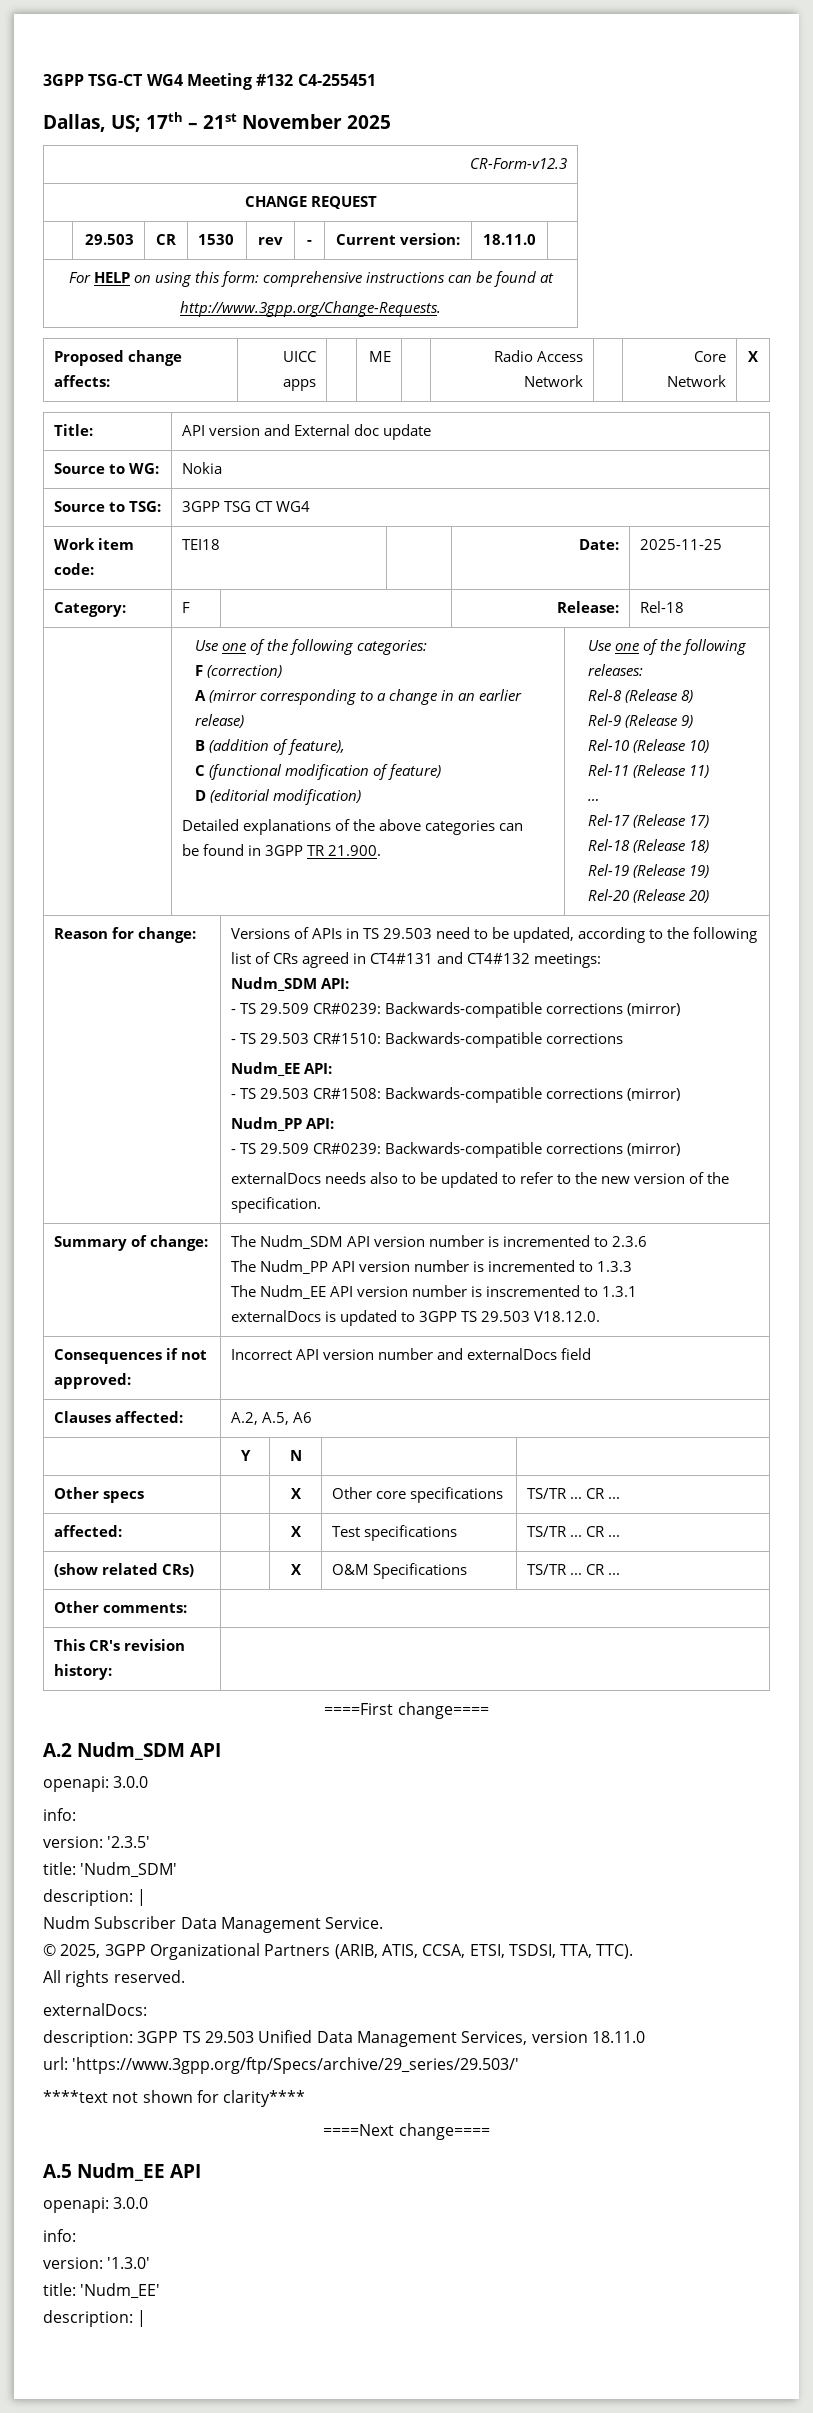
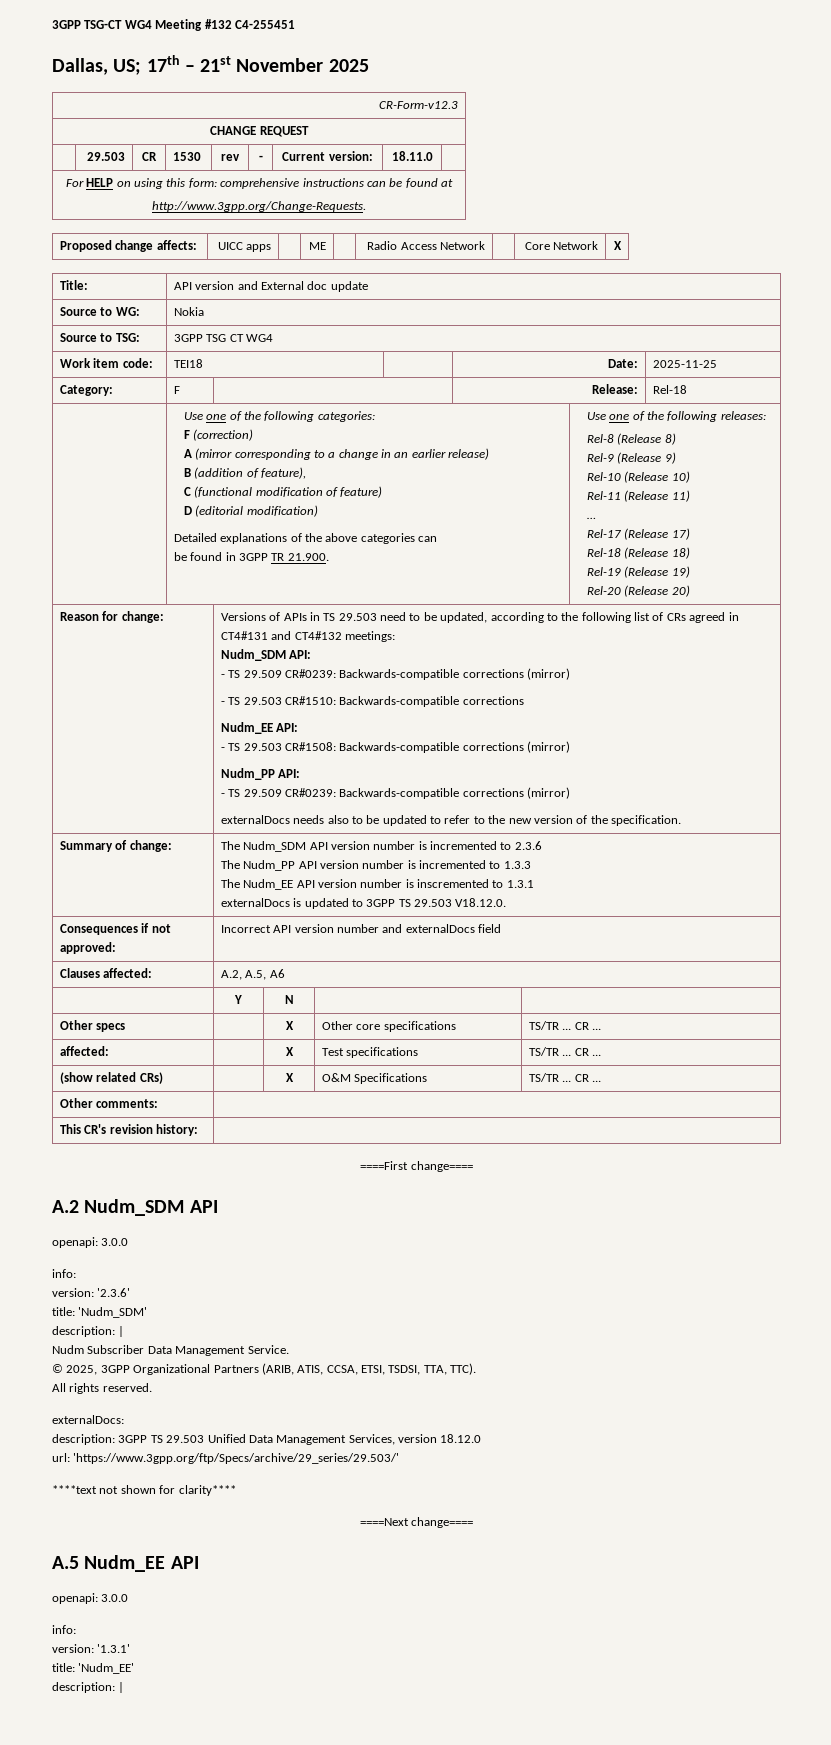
[107,1836,151,1848] '2.3.5' -> [97,1288,131,1297] '2.3.6'
[591,2031,645,2043] 18.11.0 -> [440,1434,482,1443] 18.12.0
[107,2257,151,2269] '1.3.0' -> [97,1644,131,1653] '1.3.1'

